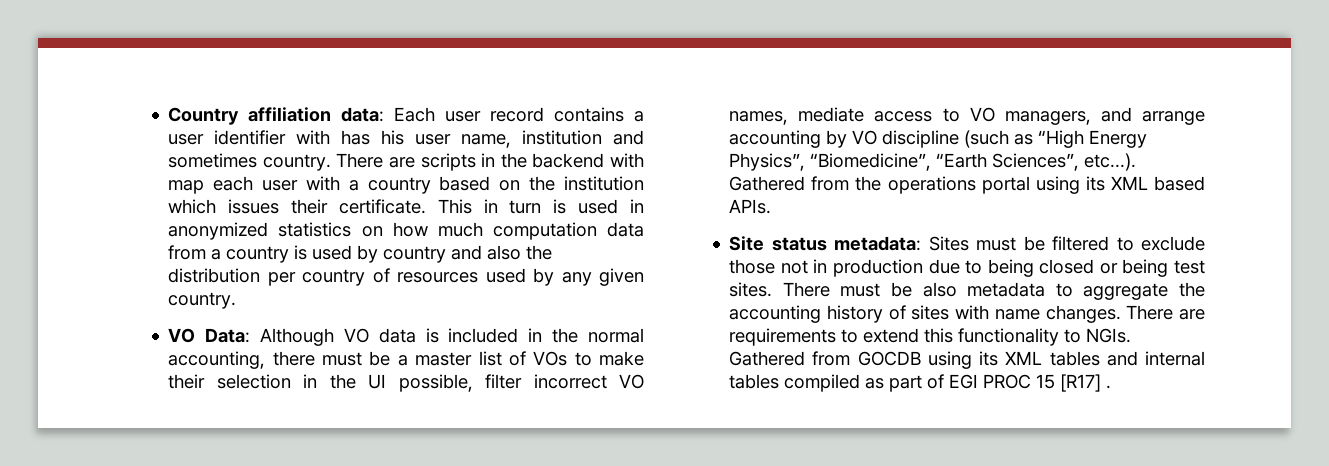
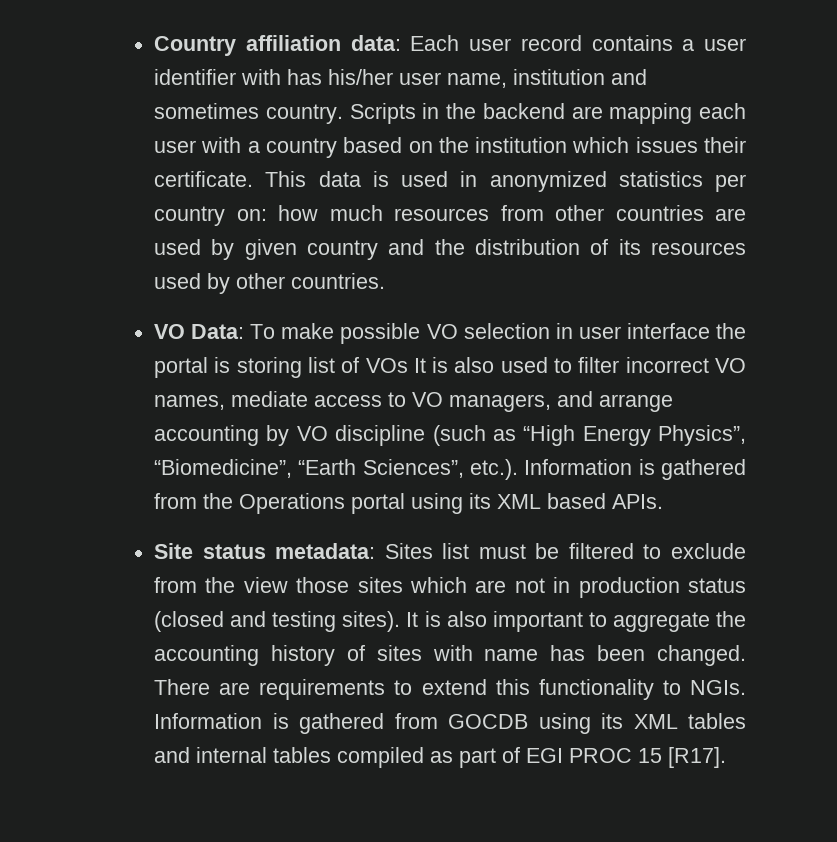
[381,130,405,145] his -> [328,69,394,85] his/her
[336,153,476,171] There are scripts -> [349,103,416,124] Scripts
[610,153,644,168] [168,180,205,194] with map -> [571,103,693,124] are mapping
[483,199,542,214] in turn -> [318,171,361,187] data
[361,222,644,240] [168,245,379,263] on how much computation data from a country is used by -> [715,174,746,192] [154,205,746,226] [154,239,297,260] per country on: how much resources from other countries are used by given
[487,245,522,260] also -> (425, 247) none
[267,268,644,286] [168,292,237,309] [168,328,644,346] [168,351,644,369] [168,374,473,392] per country of resources used by any given country. // VO Data: Although VO data is included in the normal accounting, there must be a master list of VOs to make their selection in the UI possible, -> [590,239,746,255] [154,273,386,294] [154,323,746,344] [154,357,573,378] of its resources used by other countries. // VO Data: To make possible VO selection in user interface the portal is storing list of VOs It is also used to
[1084,153,1137,171] [729,176,976,194] etc...). Gathered from the operations -> [470,459,746,480] [154,493,346,514] etc.). Information is gathered from the Operations
(969, 243) none -> [442,543,470,559] list
[729,259,1205,277] [729,282,1046,297] those not in production due to being closed or being test sites. There must be also metadata -> [154,577,747,598] [154,611,583,632] from the view those sites which are not in production status (closed and testing sites). It is also important
[1045,305,1121,323] changes. -> [550,645,746,666] has been changed.
[729,351,806,366] Gathered -> [154,713,385,734] Information is gathered
[1060,374,1112,392] [R17] . -> [668,747,727,768] [R17].

